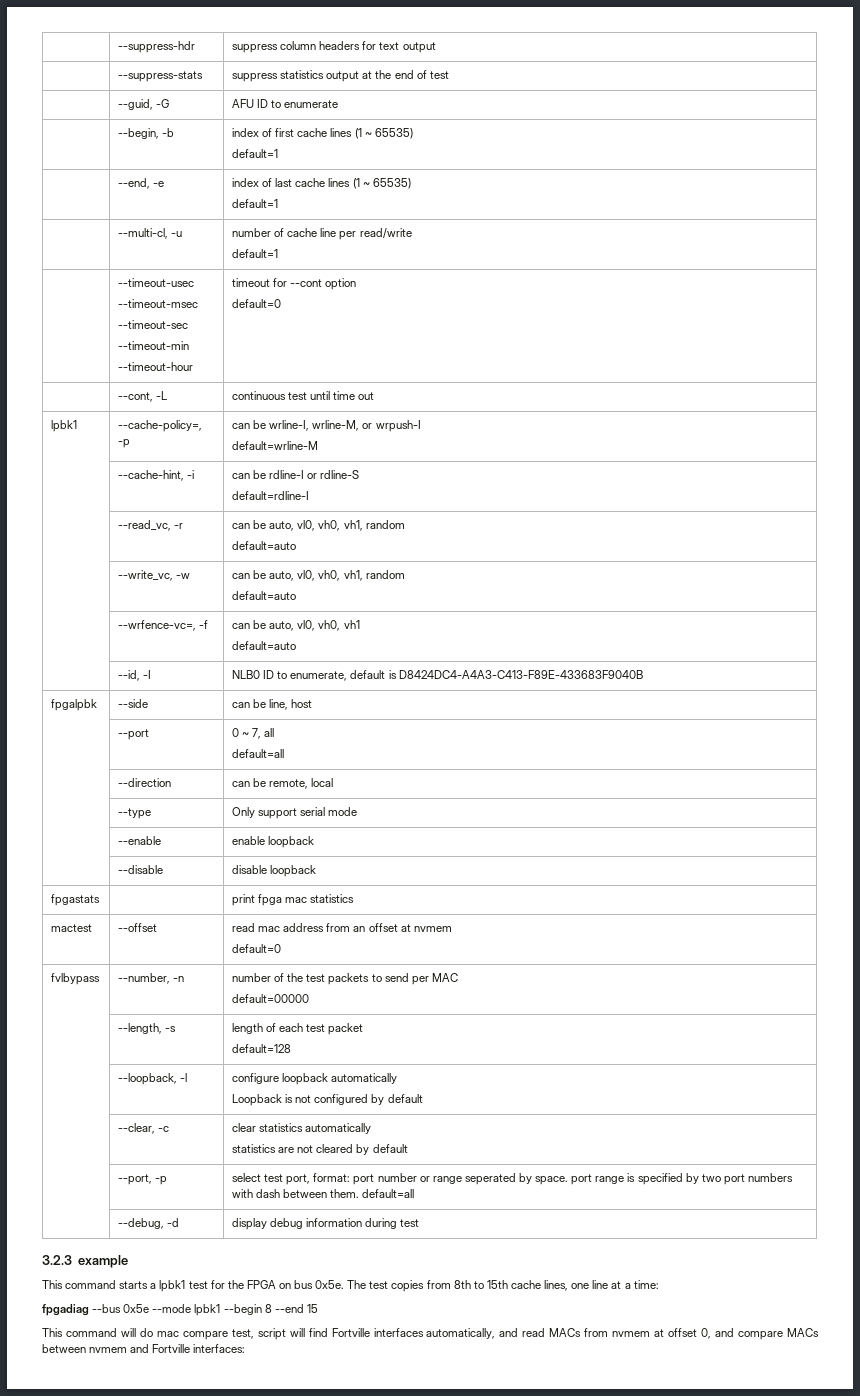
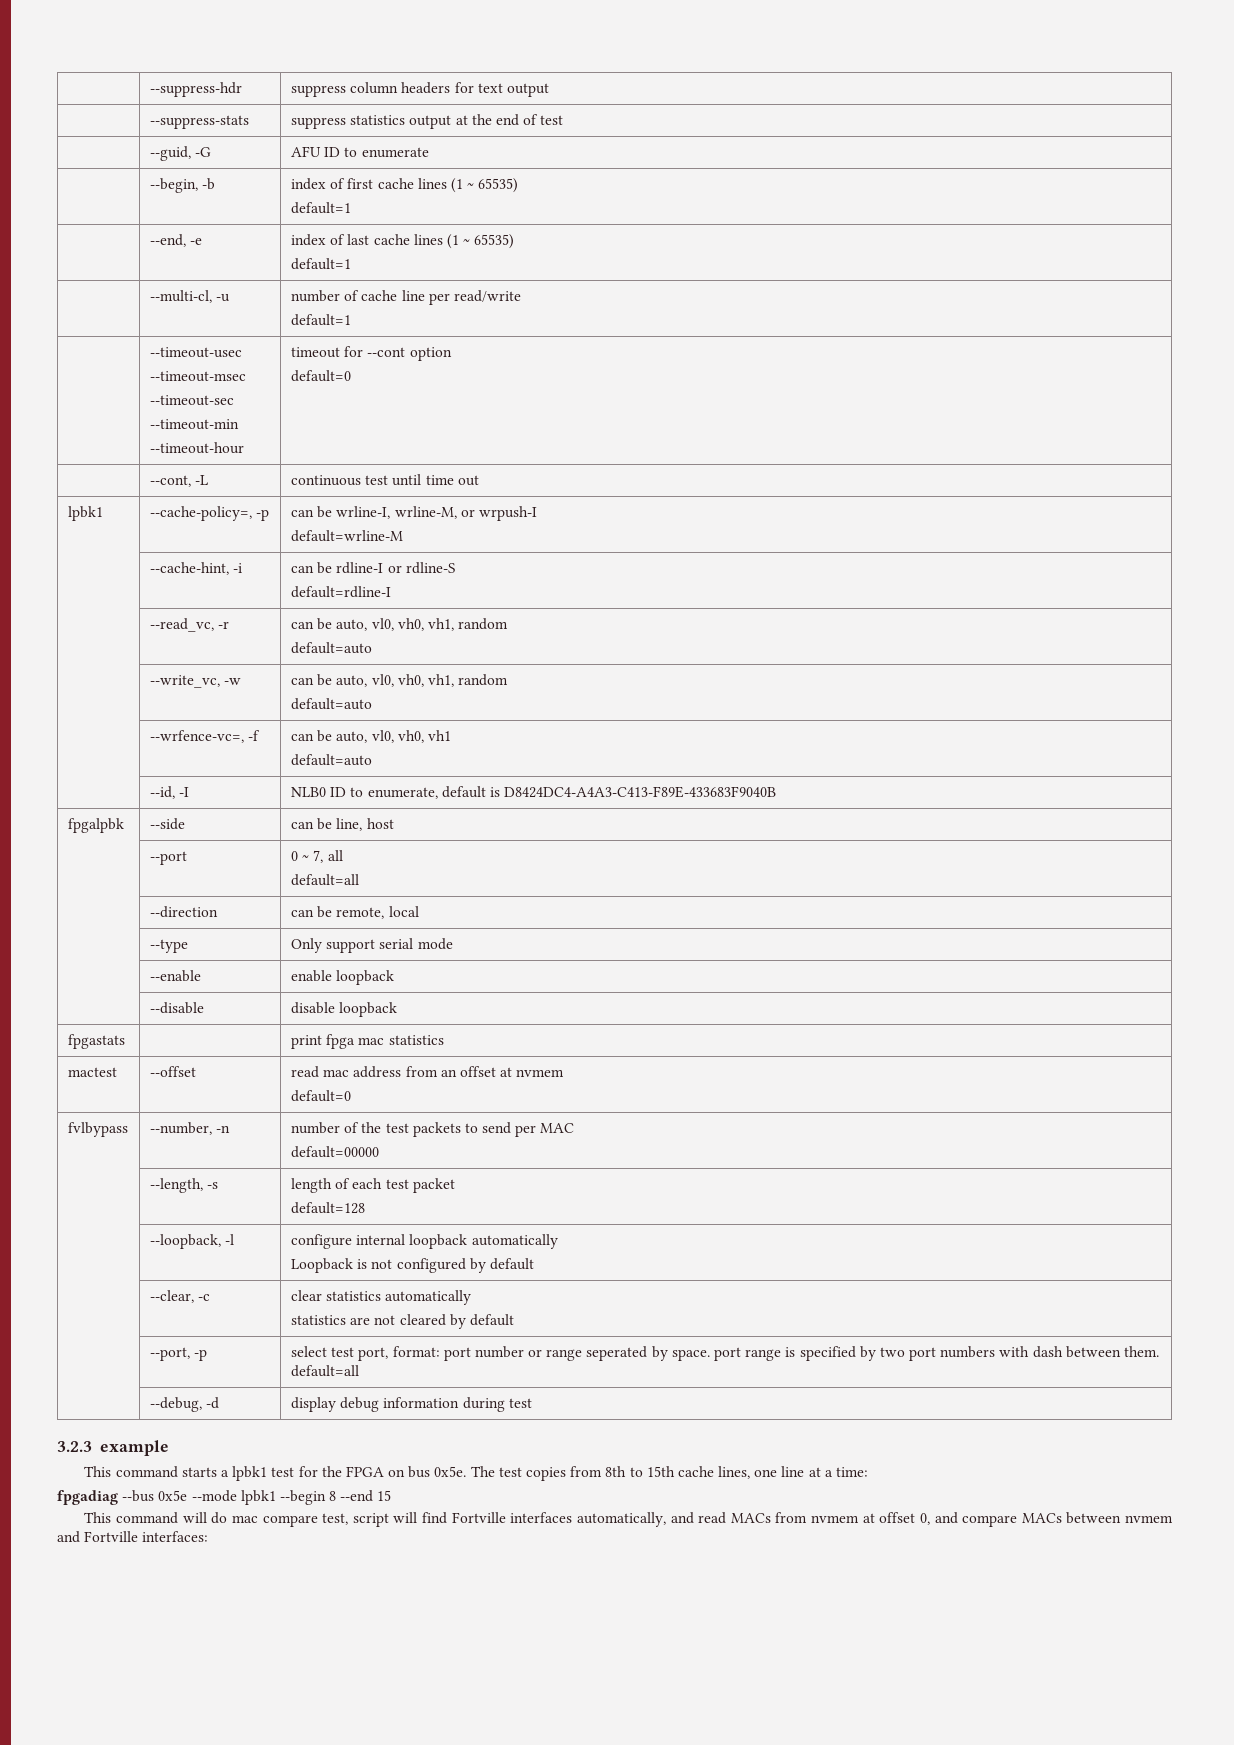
(280, 1078) none -> [356,1234,406,1245] internal

